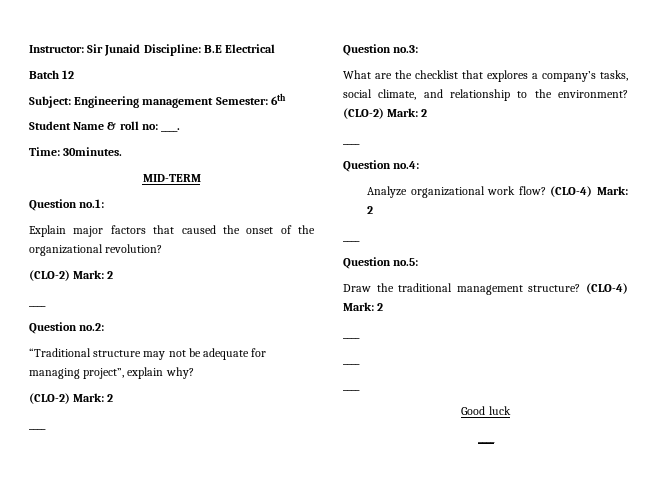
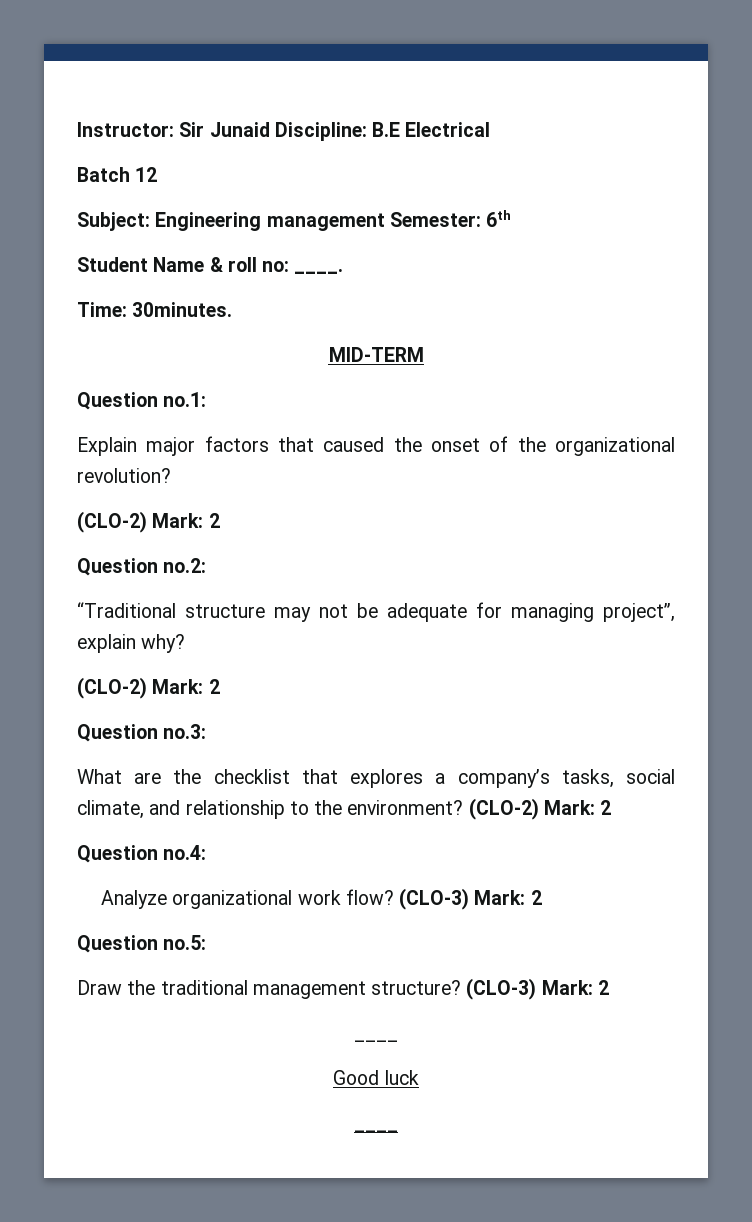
[29,305,46,307] // ____ -> (220, 520) none
[29,428,46,430] // ____ -> (220, 686) none
[343,143,360,145] // ____ -> (612, 807) none
[550,186,628,197] [366,206,373,214] [343,240,360,242] (CLO-4) Mark: 2 // ____ -> [399,888,542,910] (CLO-3) Mark: 2
[586,283,628,294] [343,302,384,311] [343,337,360,339] [343,363,360,365] [343,389,360,391] (CLO-4) Mark: 2 // ____ // ____ // ____ -> [466,978,609,1000] [354,1040,398,1042] (CLO-3) Mark: 2 // ____

